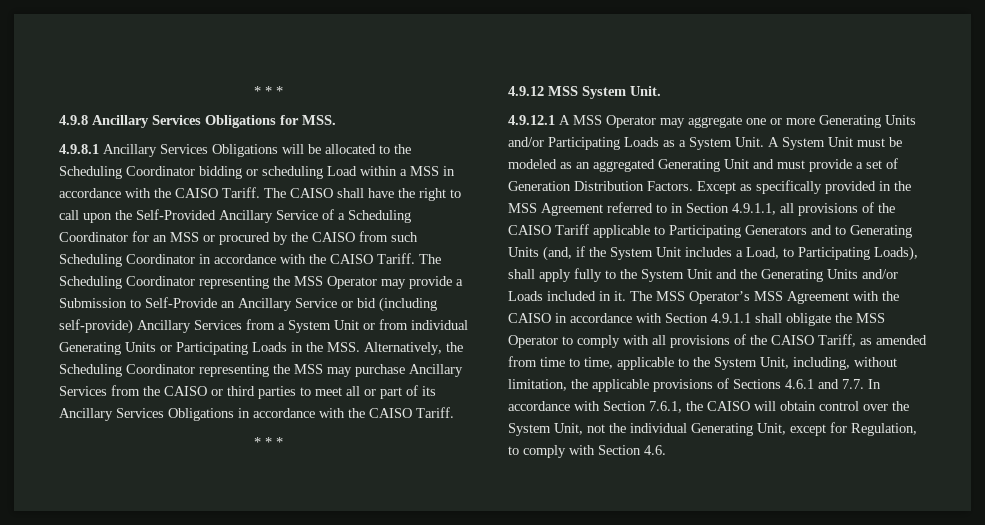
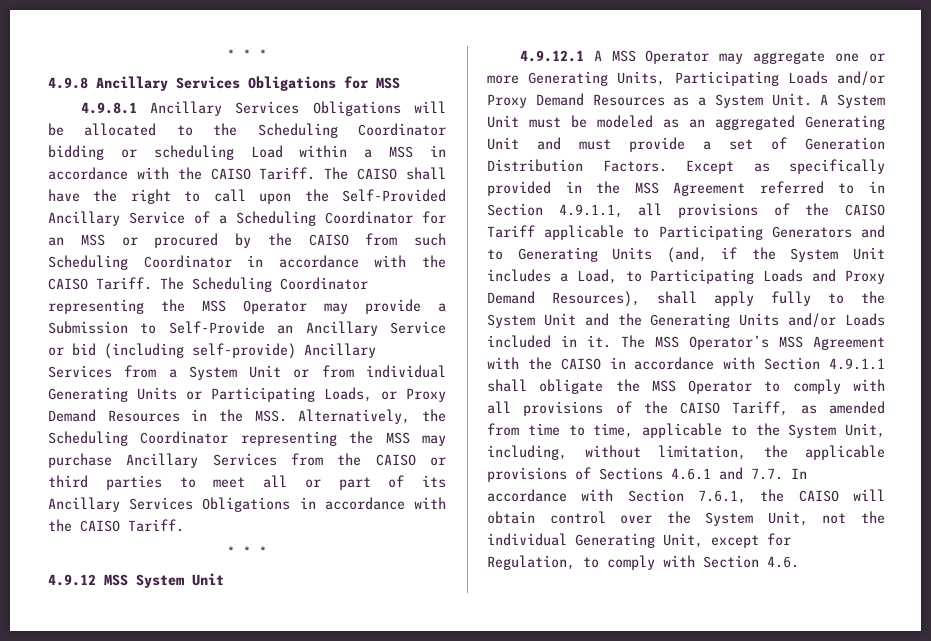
[302,115,336,125] MSS. -> [376,77,400,89] MSS
[252,342,287,352] Loads -> [324,387,446,402] [48,409,180,422] Loads, or Proxy Demand Resources
[630,86,661,96] Unit. -> [192,573,224,586] Unit
[885,115,916,125] [508,137,659,150] Units and/or Participating Loads -> [617,71,885,86] [487,93,665,108] Units, Participating Loads and/or Proxy Demand Resources
[874,246,918,261] Loads), -> [763,269,885,284] [487,291,640,307] Loads and Proxy Demand Resources),

